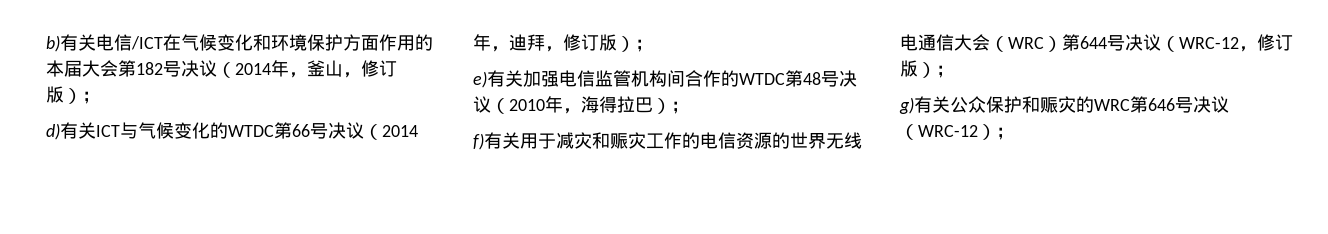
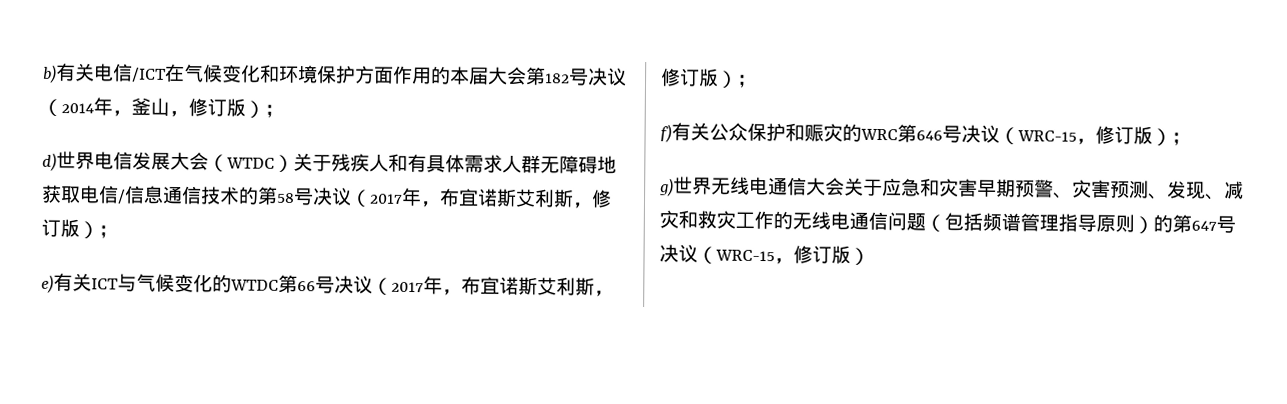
(60, 131) none -> [56,150,617,174] [41,184,612,209] [41,218,118,239] [41,274,54,293] 世界电信发展大会（WTDC）关于残疾人和有具体需求人群无障碍地获取电信/信息通信技术的第58号决议（2017年，布宜诺斯艾利斯，修订版）； // e)
[382,125,418,137] [473,34,653,52] [473,70,857,88] [473,96,689,114] [473,132,862,150] [900,34,1293,52] [900,60,954,78] [899,97,914,114] 2014年，迪拜，修订版）； // e)有关加强电信监管机构间合作的WTDC第48号决议（2010年，海得拉巴）； // f)有关用于减灾和赈灾工作的电信资源的世界无线电通信大会（WRC）第644号决议（WRC-12，修订版）； // g) -> [391,276,614,297] [660,68,757,88] [660,124,672,143] 2017年，布宜诺斯艾利斯，修订版）； // f)
[918,124,1014,140] WRC-12）； -> [1017,125,1191,146] [659,176,1244,200] [659,210,1236,234] [659,244,870,265] WRC-15，修订版）； // g)世界无线电通信大会关于应急和灾害早期预警、灾害预测、发现、减灾和救灾工作的无线电通信问题（包括频谱管理指导原则）的第647号决议（WRC-15，修订版）

